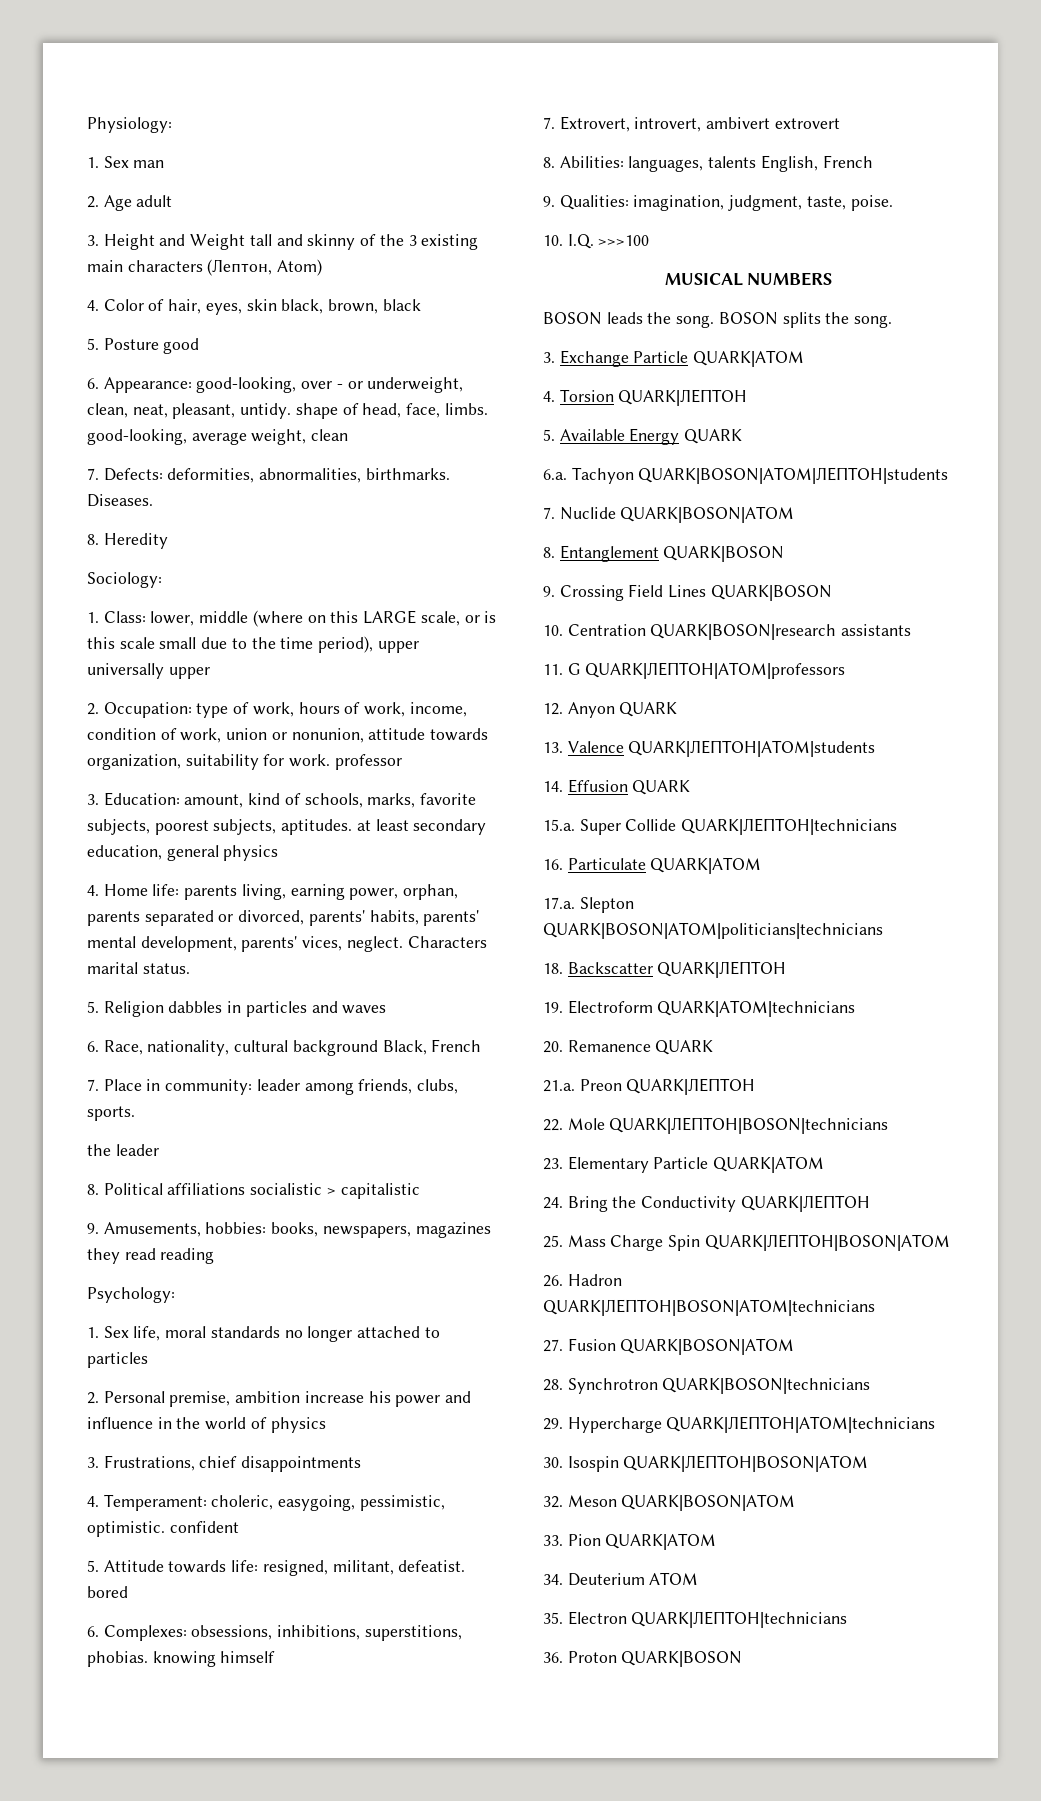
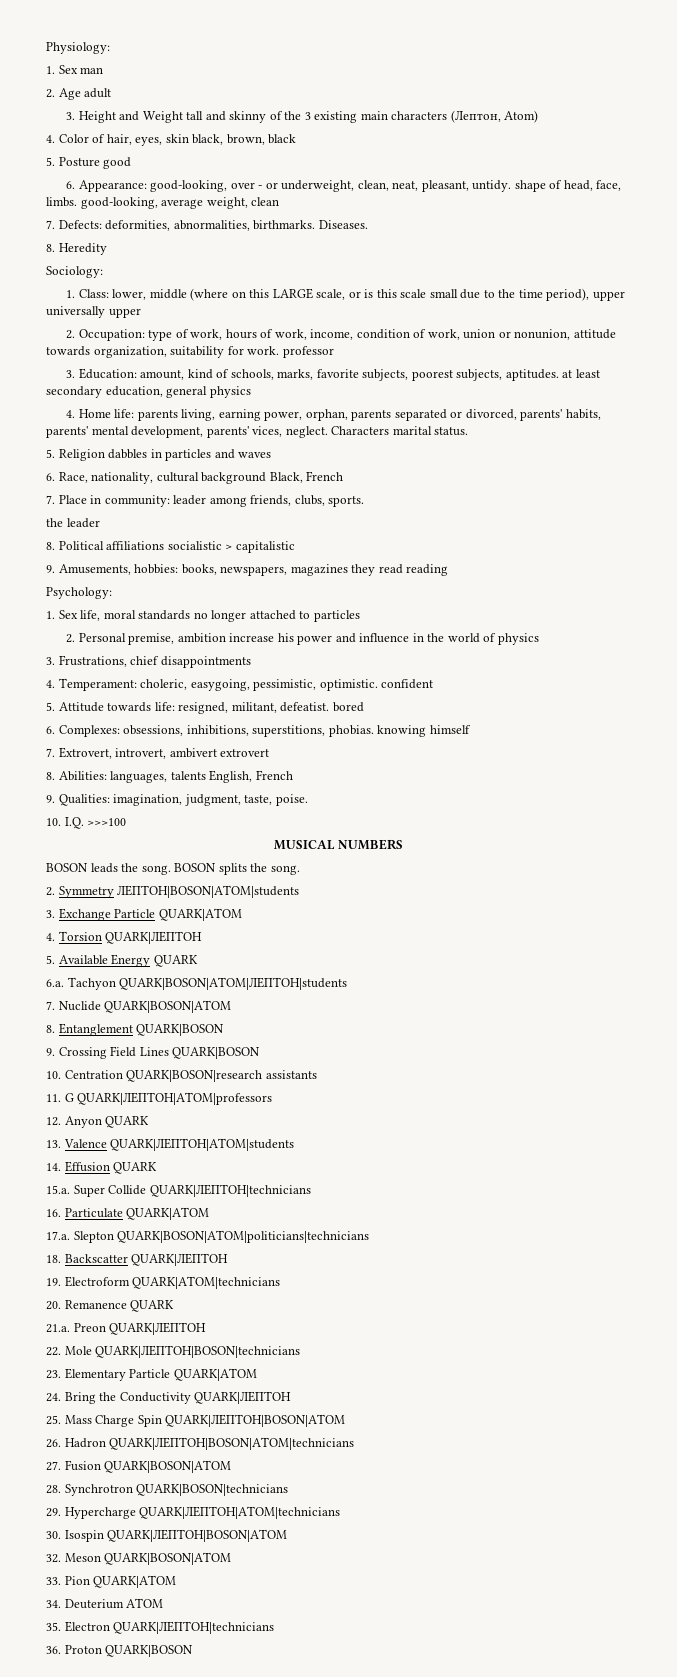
(893, 321) none -> [46,885,300,898] // 2. Symmetry ЛЕПТОН|BOSON|ATOM|students

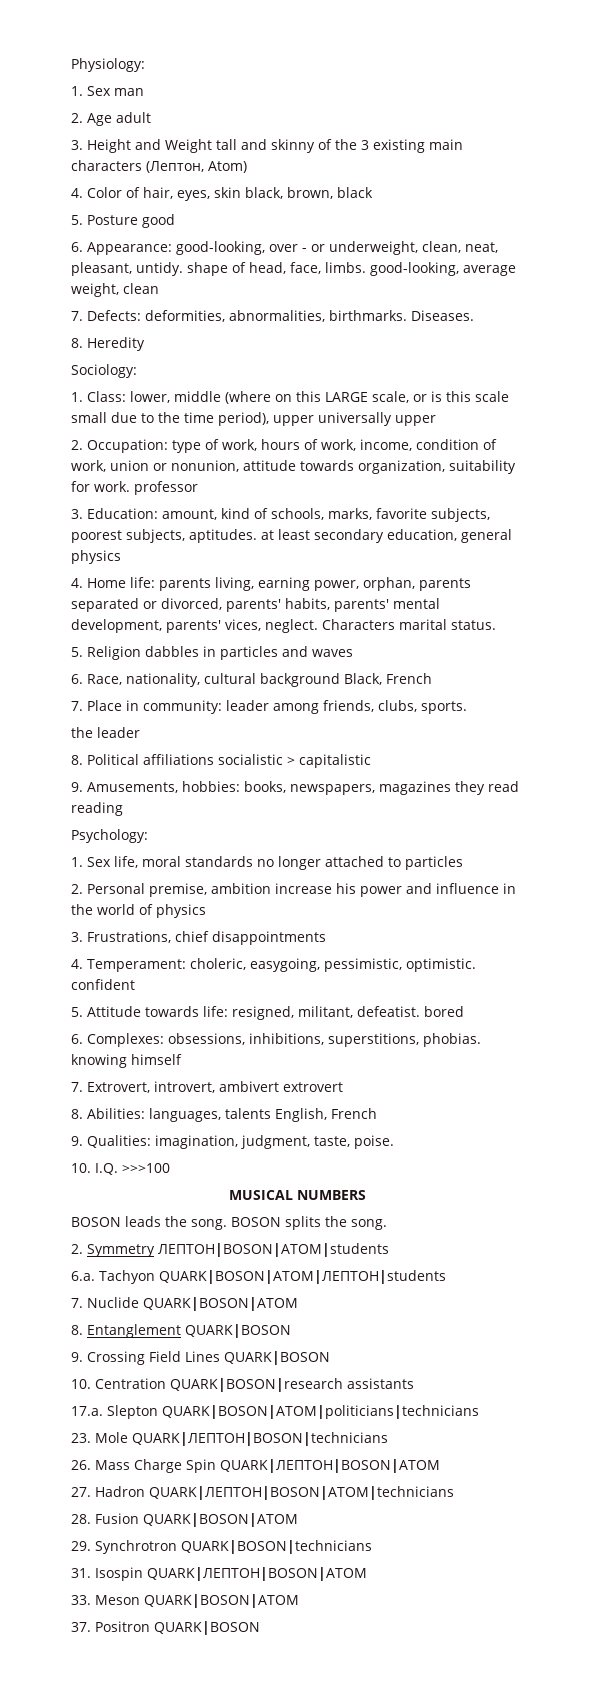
[46,908,242,921] [46,931,203,944] [46,954,198,967] // 3. Exchange Particle QUARK|ATOM // 4. Torsion QUARK|ЛЕПТОН // 5. Available Energy QUARK -> (389, 1250) none
[46,1092,273,1105] [46,1116,150,1128] [46,1138,295,1151] [46,1161,158,1174] [46,1184,311,1197] [46,1207,210,1220] [46,1230,370,1243] [46,1253,229,1266] [46,1276,281,1289] [46,1300,175,1312] [46,1322,207,1335] [46,1345,301,1358] [46,1368,257,1381] [46,1391,292,1404] [46,1415,61,1425] 11. G QUARK|ЛЕПТОН|ATOM|professors // 12. Anyon QUARK // 13. Valence QUARK|ЛЕПТОН|ATOM|students // 14. Effusion QUARK // 15.a. Super Collide QUARK|ЛЕПТОН|technicians // 16. Particulate QUARK|ATOM // 17.a. Slepton QUARK|BOSON|ATOM|politicians|technicians // 18. Backscatter QUARK|ЛЕПТОН // 19. Electroform QUARK|ATOM|technicians // 20. Remanence QUARK // 21.a. Preon QUARK|ЛЕПТОН // 22. Mole QUARK|ЛЕПТОН|BOSON|technicians // 23. Elementary Particle QUARK|ATOM // 24. Bring the Conductivity QUARK|ЛЕПТОН // 25. -> [71,1405,479,1419] [71,1432,388,1446] [71,1460,91,1470] 17.a. Slepton QUARK|BOSON|ATOM|politicians|technicians // 23. Mole QUARK|ЛЕПТОН|BOSON|technicians // 26.
[46,1439,61,1448] 26. -> [71,1487,91,1497] 27.
[46,1461,61,1471] 27. -> [71,1514,91,1524] 28.
[46,1485,61,1494] 28. -> [71,1541,91,1551] 29.
[46,1506,341,1519] [46,1531,61,1539] 29. Hypercharge QUARK|ЛЕПТОН|ATOM|technicians // 30. -> [71,1568,91,1578] 31.
[46,1554,61,1563] 32. -> [71,1595,91,1605] 33.
[46,1575,177,1588] [46,1598,164,1609] [46,1621,275,1634] [46,1645,102,1654] 33. Pion QUARK|ATOM // 34. Deuterium ATOM // 35. Electron QUARK|ЛЕПТОН|technicians // 36. Proton -> [71,1621,150,1632] 37. Positron

